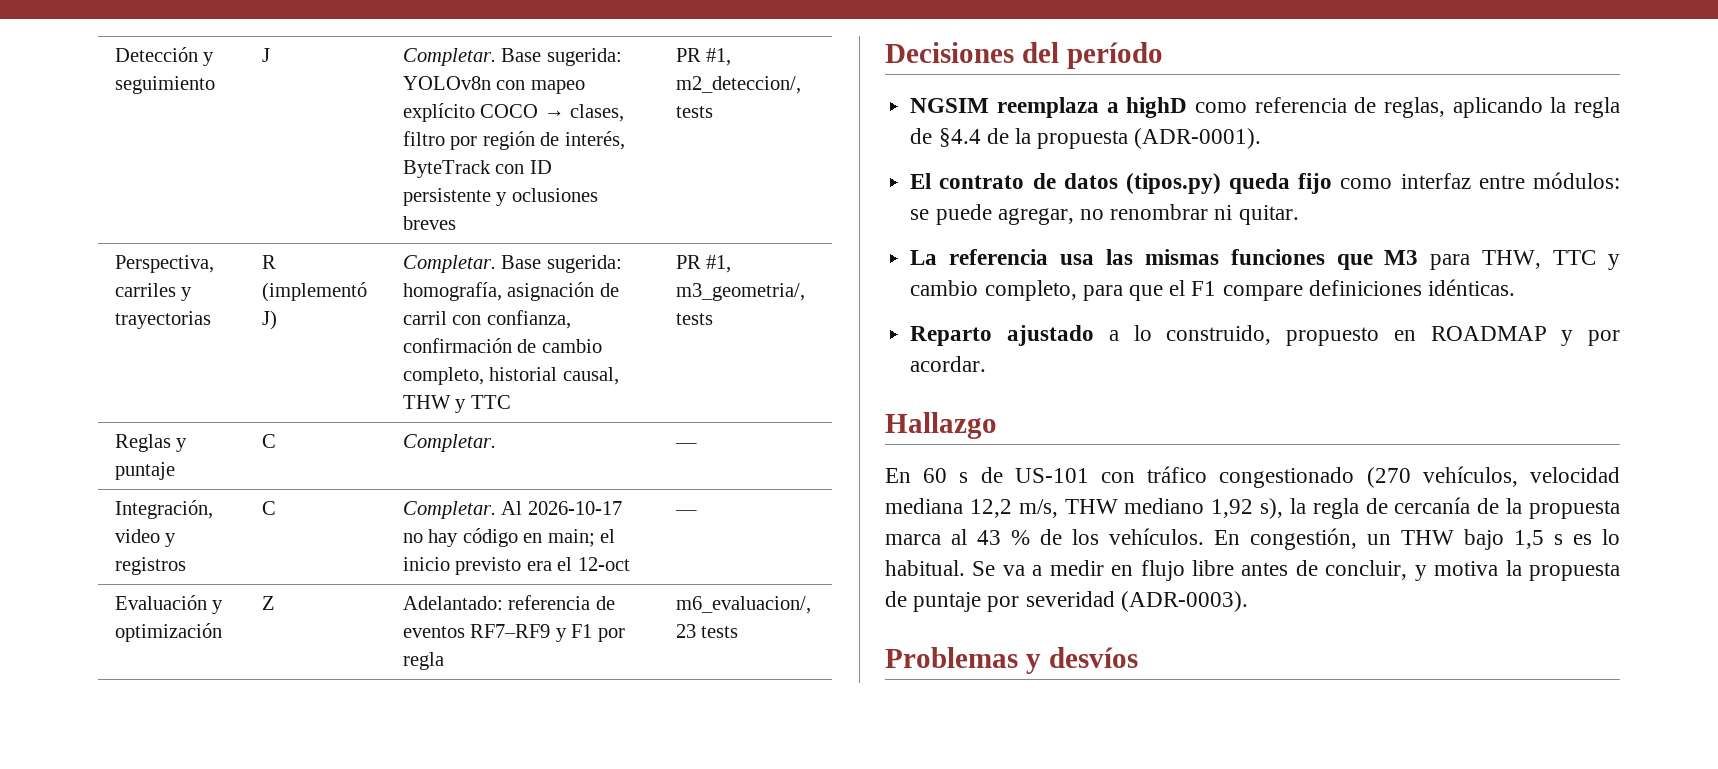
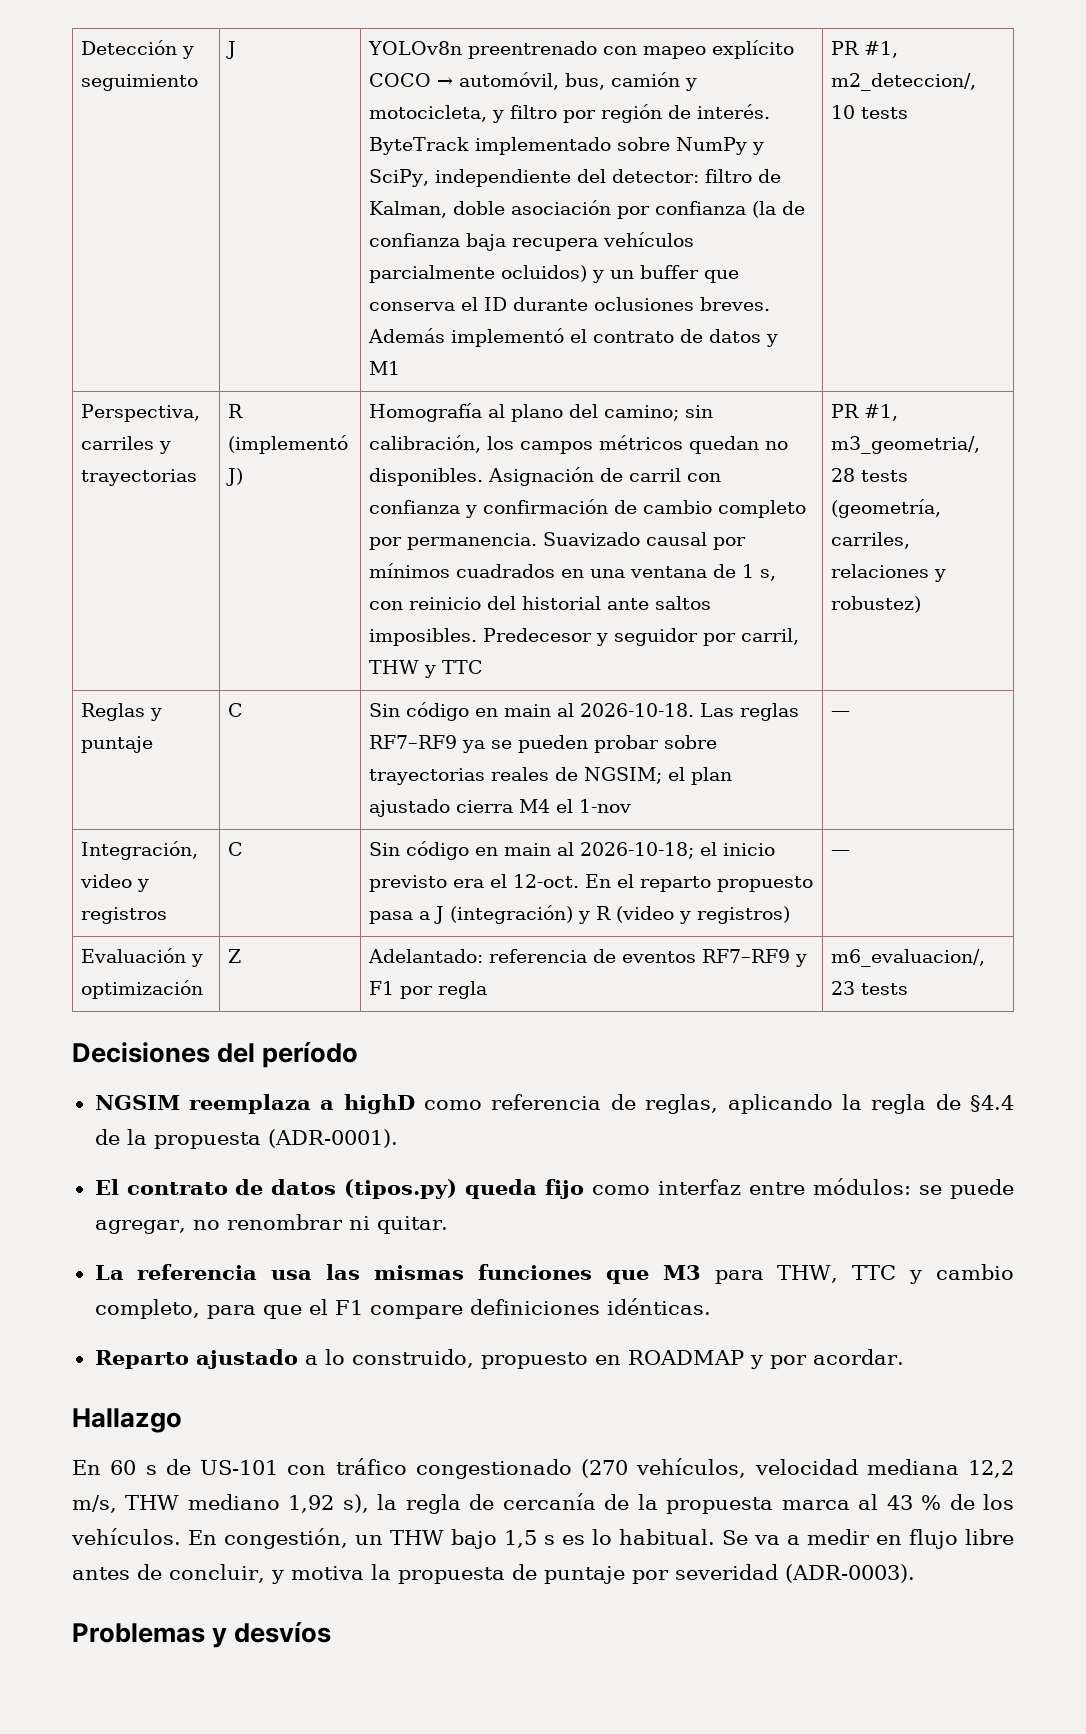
[402,48,622,66] [402,76,491,90] Completar. Base sugerida: YOLOv8n -> [368,41,598,59] YOLOv8n preentrenado
[570,104,625,122] [402,131,625,150] [402,160,552,178] [402,188,598,206] [402,216,456,230] clases, filtro por región de interés, ByteTrack con ID persistente y oclusiones breves -> [459,72,698,91] [369,104,771,123] [369,137,765,155] [369,169,782,187] [369,200,806,219] [369,232,695,251] [369,265,740,283] [369,297,771,311] [368,328,779,347] [369,361,401,375] automóvil, bus, camión y motocicleta, y filtro por región de interés. ByteTrack implementado sobre NumPy y SciPy, independiente del detector: filtro de Kalman, doble asociación por confianza (la de confianza baja recupera vehículos parcialmente ocluidos) y un buffer que conserva el ID durante oclusiones breves. Además implementó el contrato de datos y M1
(801, 85) none -> [831,105,856,119] 10
[402,255,622,273] [402,282,595,301] Completar. Base sugerida: homografía, asignación -> [369,403,714,422] [369,435,789,454] [369,467,595,486] Homografía al plano del camino; sin calibración, los campos métricos quedan no disponibles. Asignación
[486,310,571,329] confianza, -> [369,500,478,518] confianza y
[402,367,619,385] completo, historial causal, -> [718,500,807,518] [369,532,747,550] [369,563,777,581] [369,596,712,610] [369,628,800,646] completo por permanencia. Suavizado causal por mínimos cuadrados en una ventana de 1 s, con reinicio del historial ante saltos imposibles. Predecesor y seguidor por carril,
[675,313,713,325] tests -> [831,468,909,482] [831,499,942,518] [831,532,911,549] [831,564,947,582] [831,596,922,613] 28 tests (geometría, carriles, relaciones y robustez)
[402,434,496,452] Completar. -> [369,702,800,721] [369,735,718,753] [369,767,733,785] [369,799,632,817] Sin código en main al 2026-10-18. Las reglas RF7–RF9 ya se pueden probar sobre trayectorias reales de NGSIM; el plan ajustado cierra M4 el 1-nov
[402,501,622,519] [402,528,595,547] Completar. Al 2026-10-17 no hay código en main; -> [369,841,695,860] Sin código en main al 2026-10-18;
[577,557,630,571] 12-oct -> [513,874,814,892] [369,905,791,924] 12-oct. En el reparto propuesto pasa a J (integración) y R (video y registros)

